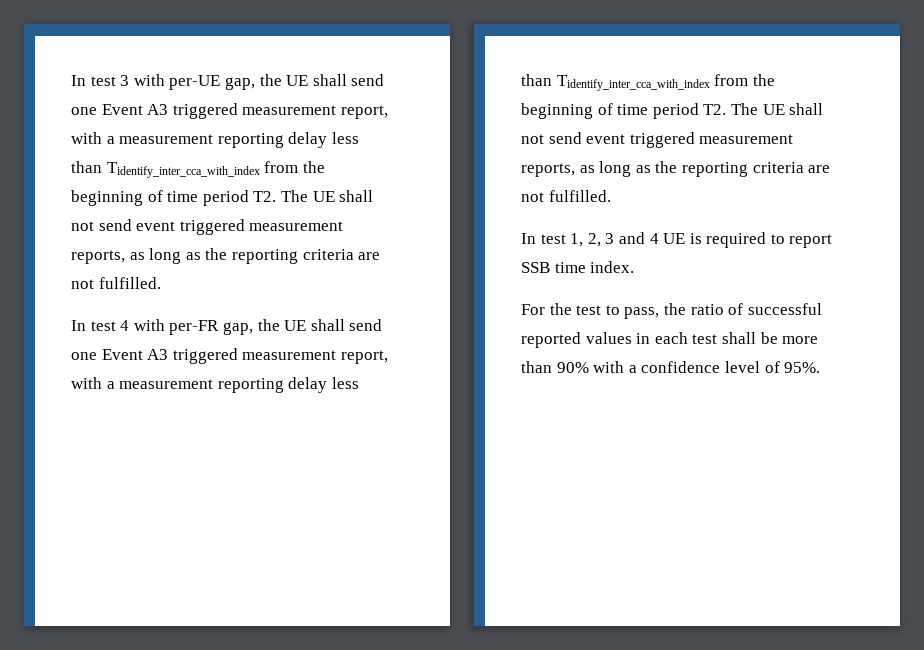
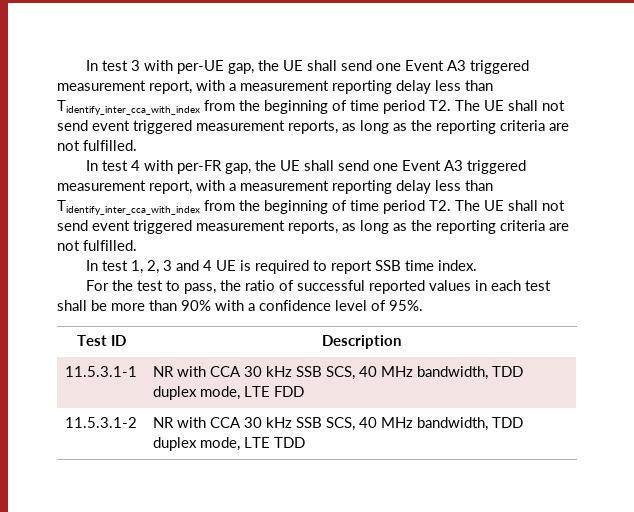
(821, 367) none -> [77,335,126,346] [321,335,401,349] [64,366,137,377] [152,366,523,380] [152,386,304,400] [64,417,137,428] [152,417,523,431] [152,437,305,451] // Test ID | Description // 11.5.3.1-1 | NR with CCA 30 kHz SSB SCS, 40 MHz bandwidth, TDD duplex mode, LTE FDD // 11.5.3.1-2 | NR with CCA 30 kHz SSB SCS, 40 MHz bandwidth, TDD duplex mode, LTE TDD

